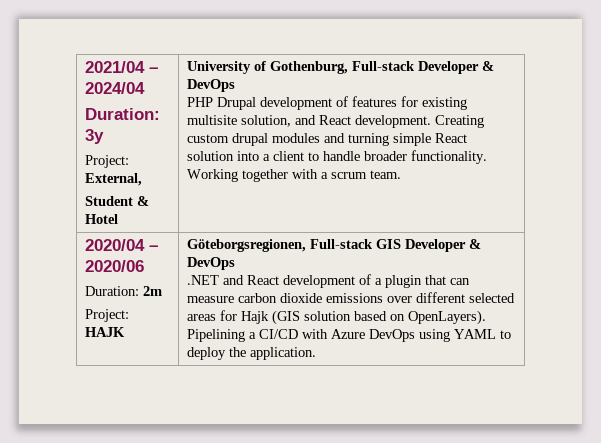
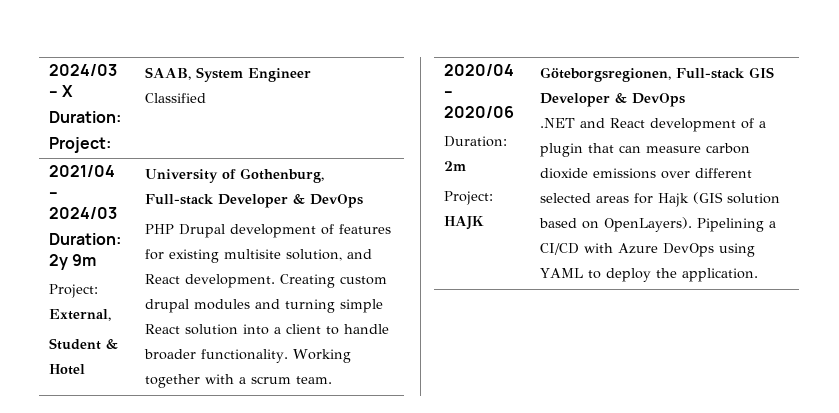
(85, 67) none -> [48,64,117,76] [48,85,74,97] [48,111,121,123] [48,137,111,153] [144,67,311,82] [144,93,206,103] 2024/03 – X // Duration: // Project: | SAAB, System Engineer // Classified //
[85,82,146,94] [85,108,161,120] [85,129,105,144] 2024/04 // Duration: 3y -> [48,207,117,219] [48,233,121,245] [48,254,97,270] 2024/03 // Duration: 2y 9m

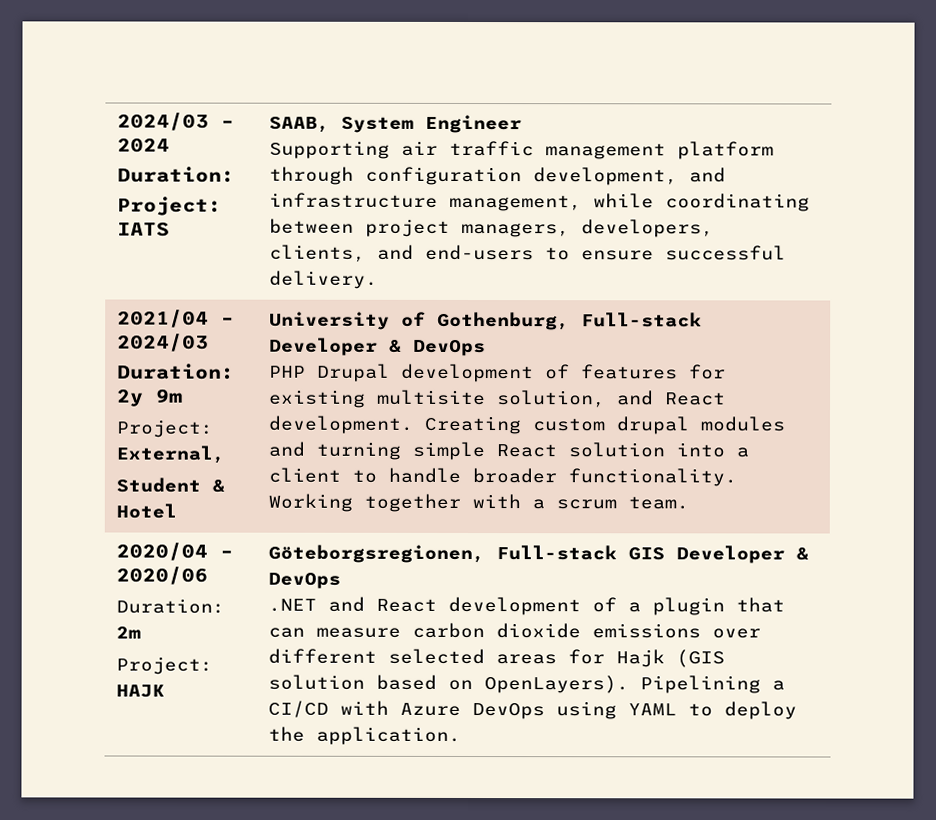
[62,85,74,97] X -> [116,137,170,153] 2024
(111, 145) none -> [116,221,170,237] IATS
[144,93,206,103] Classified -> [268,140,774,160] [268,166,726,186] [268,192,810,212] [268,218,714,238] [268,244,786,262] [268,270,378,289] Supporting air traffic management platform through configuration development, and infrastructure management, while coordinating between project managers, developers, clients, and end-users to ensure successful delivery.

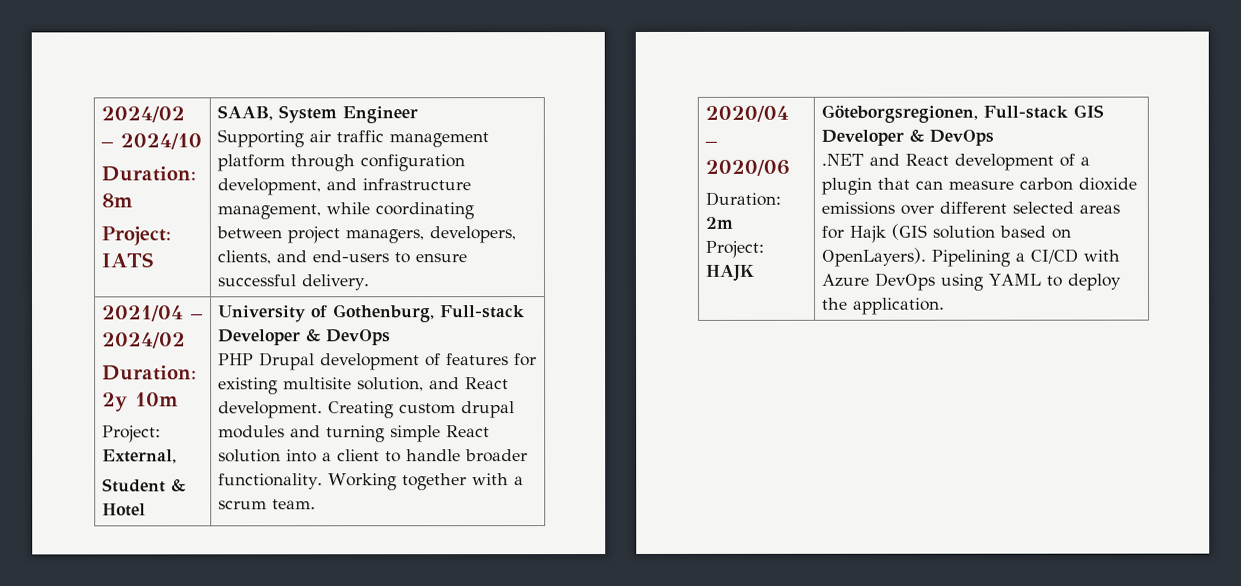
[116,112,235,131] [116,137,170,153] [116,166,235,183] 2024/03 – 2024 // Duration: -> [100,106,185,123] [100,133,202,150] [100,166,196,182] [100,193,133,208] 2024/02 – 2024/10 // Duration: 8m
[116,333,209,352] 2024/03 -> [101,332,186,349] 2024/02
[155,388,183,403] 9m -> [134,392,179,407] 10m

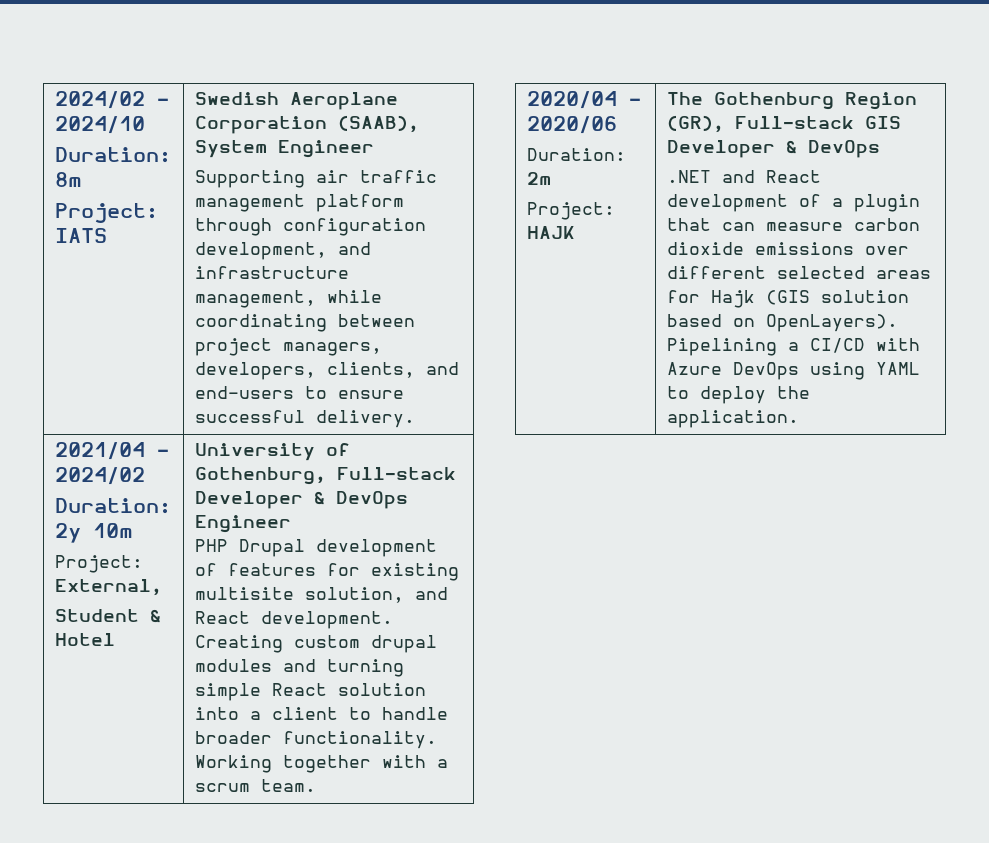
[216,105,273,121] SAAB, -> [194,92,398,110] [194,115,419,134] Swedish Aeroplane Corporation (SAAB),
(391, 337) none -> [194,515,291,533] Engineer
[820,104,978,123] Göteborgsregionen, -> [666,92,917,110] [666,115,724,133] The Gothenburg Region (GR),

